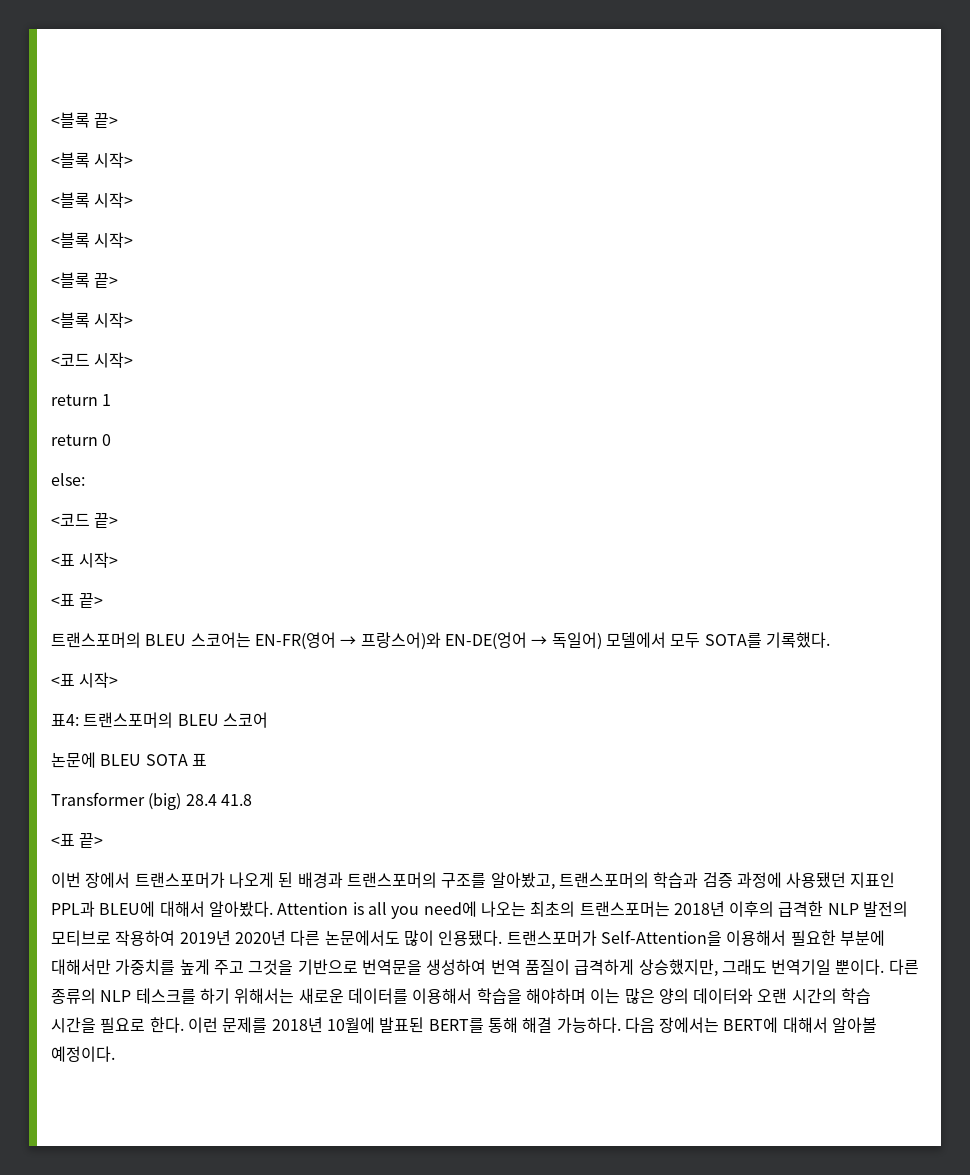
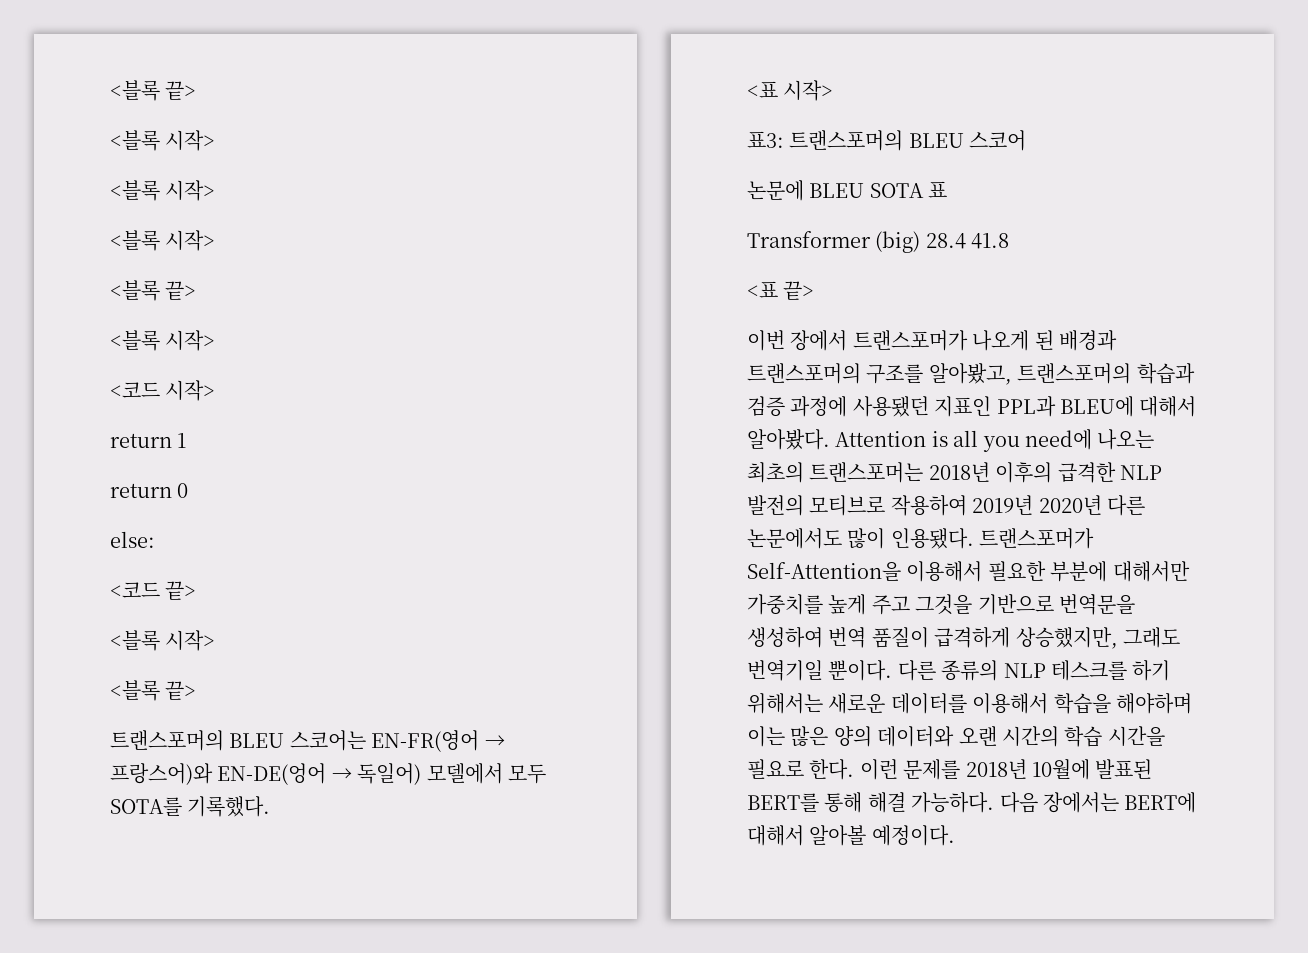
[51,552,119,568] [51,593,75,606] <표 시작> // <표 -> [110,630,216,651] [110,680,160,701] <블록 시작> // <블록
[51,713,79,726] 표4: -> [747,131,784,148] 표3:

